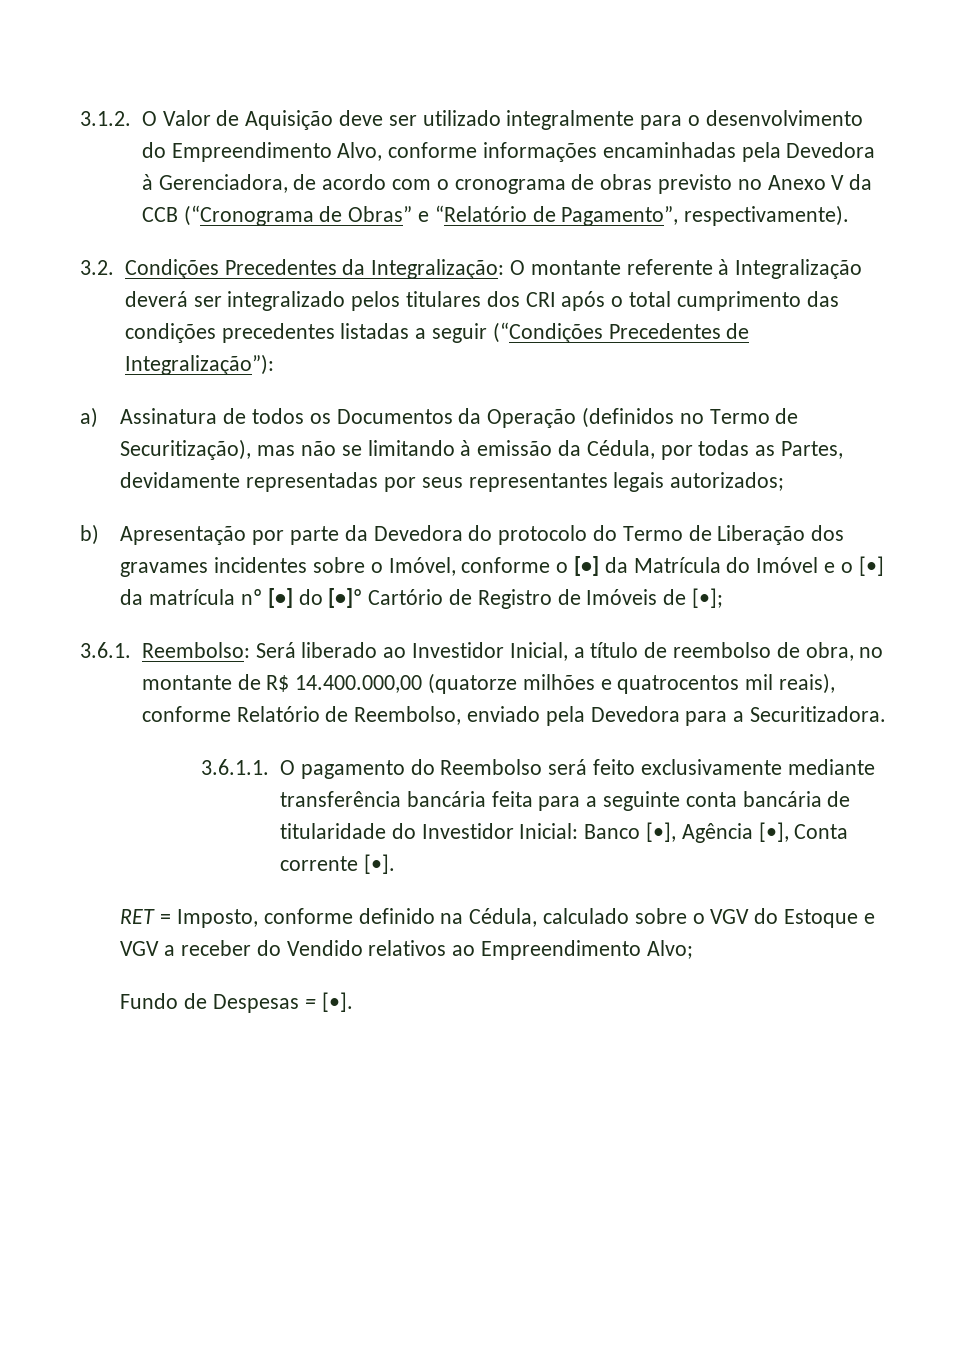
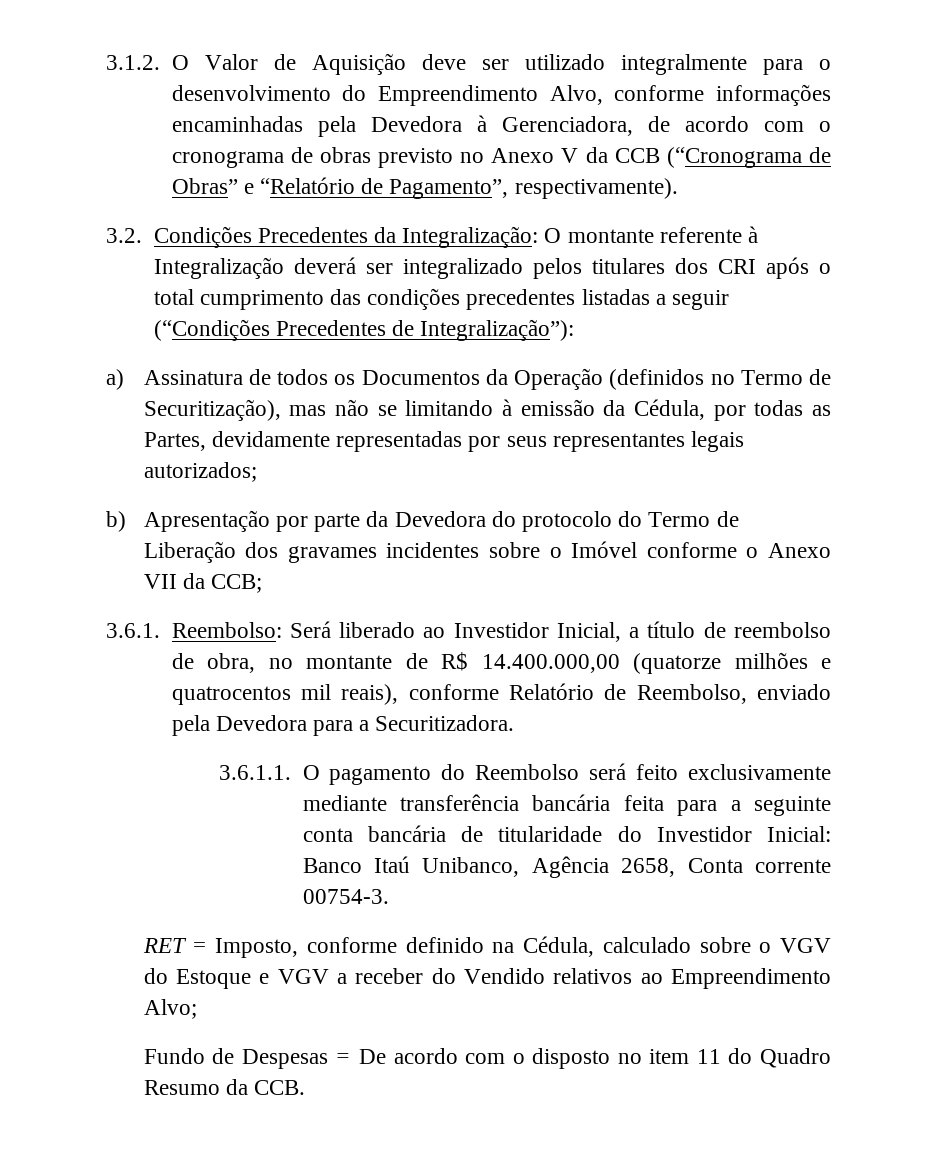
[388,557,456,576] Imóvel, -> [571,541,638,558] Imóvel
[574,556,884,576] [120,588,724,609] [•] da Matrícula do Imóvel e o [•] da matrícula nº [•] do [•]º Cartório de Registro de Imóveis de [•]; -> [767,543,831,558] [143,573,263,593] Anexo VII da CCB;
[645,822,789,843] [•], Agência [•], -> [373,856,676,878] Itaú Unibanco, Agência 2658,
[363,854,395,874] [•]. -> [302,889,389,904] 00754-3.
[321,992,353,1012] [•]. -> [358,1048,831,1069] [143,1079,306,1095] De acordo com o disposto no item 11 do Quadro Resumo da CCB.

